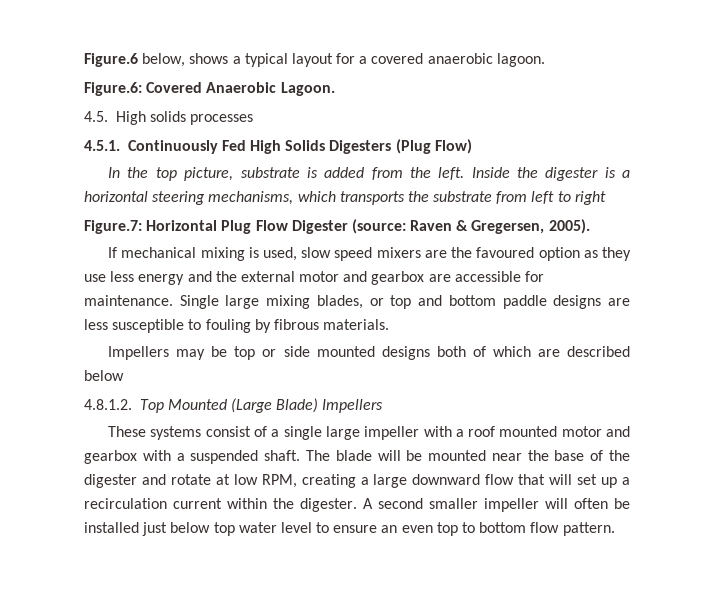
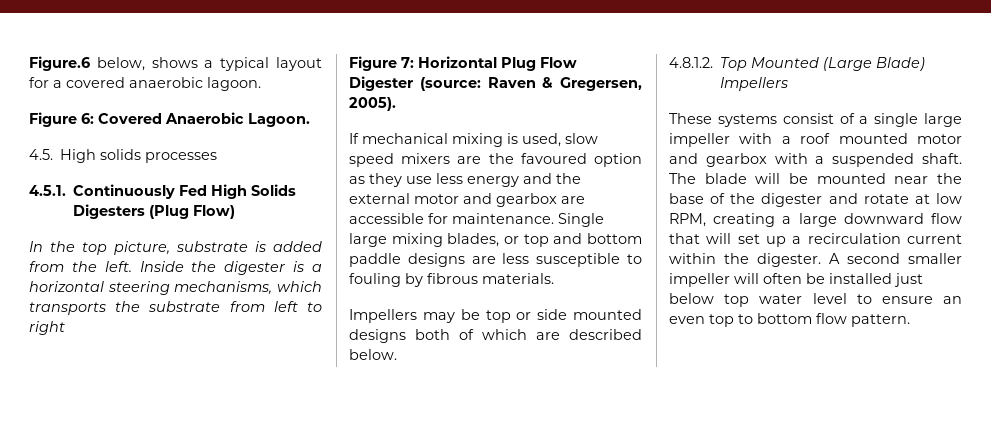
[84,82,142,96] Figure.6: -> [29,112,94,127] Figure 6:
[84,220,142,234] Figure.7: -> [349,56,414,71] Figure 7:
[84,370,124,381] below -> [349,349,397,360] below.

